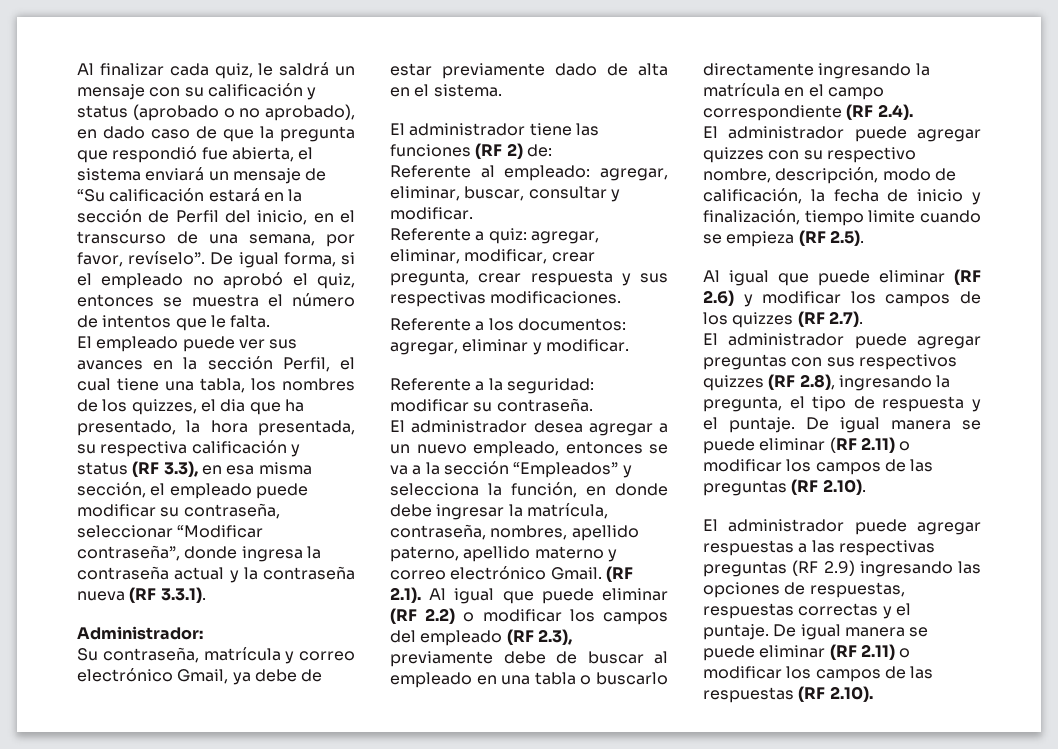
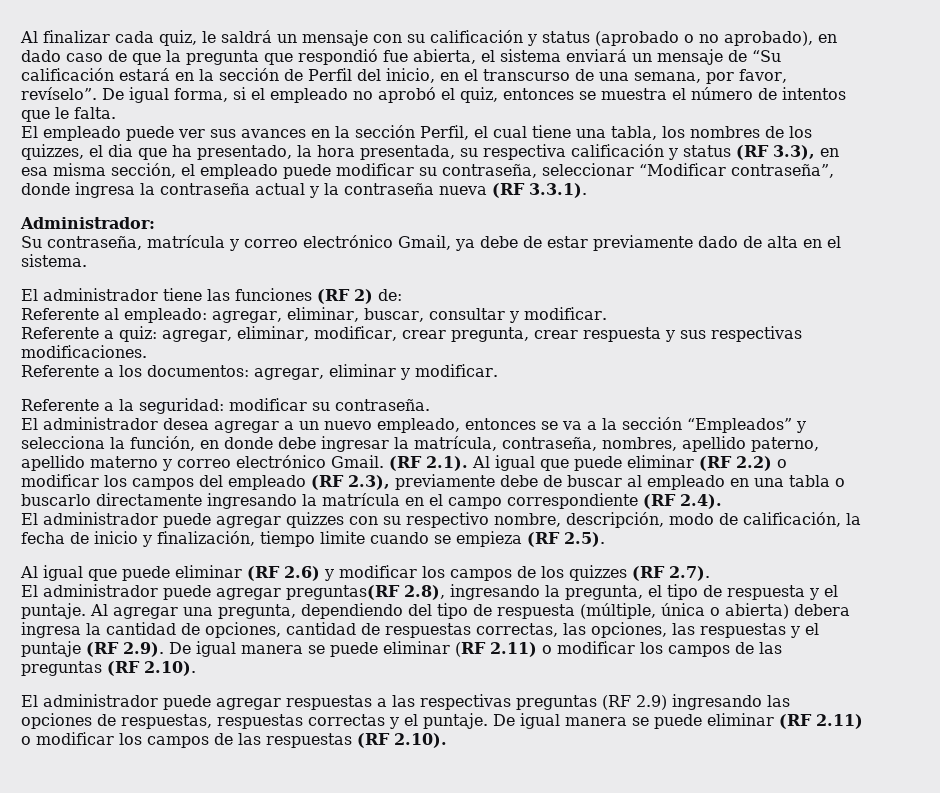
[703,354,957,370] [703,374,796,391] preguntas con sus respectivos quizzes (RF -> [286,585,400,600] preguntas(RF
(795, 425) none -> [90,603,850,619] [21,622,819,638] [21,641,164,657] Al agregar una pregunta, dependiendo del tipo de respuesta (múltiple, única o abierta) debera ingresa la cantidad de opciones, cantidad de respuestas correctas, las opciones, las respuestas y el puntaje (RF 2.9).

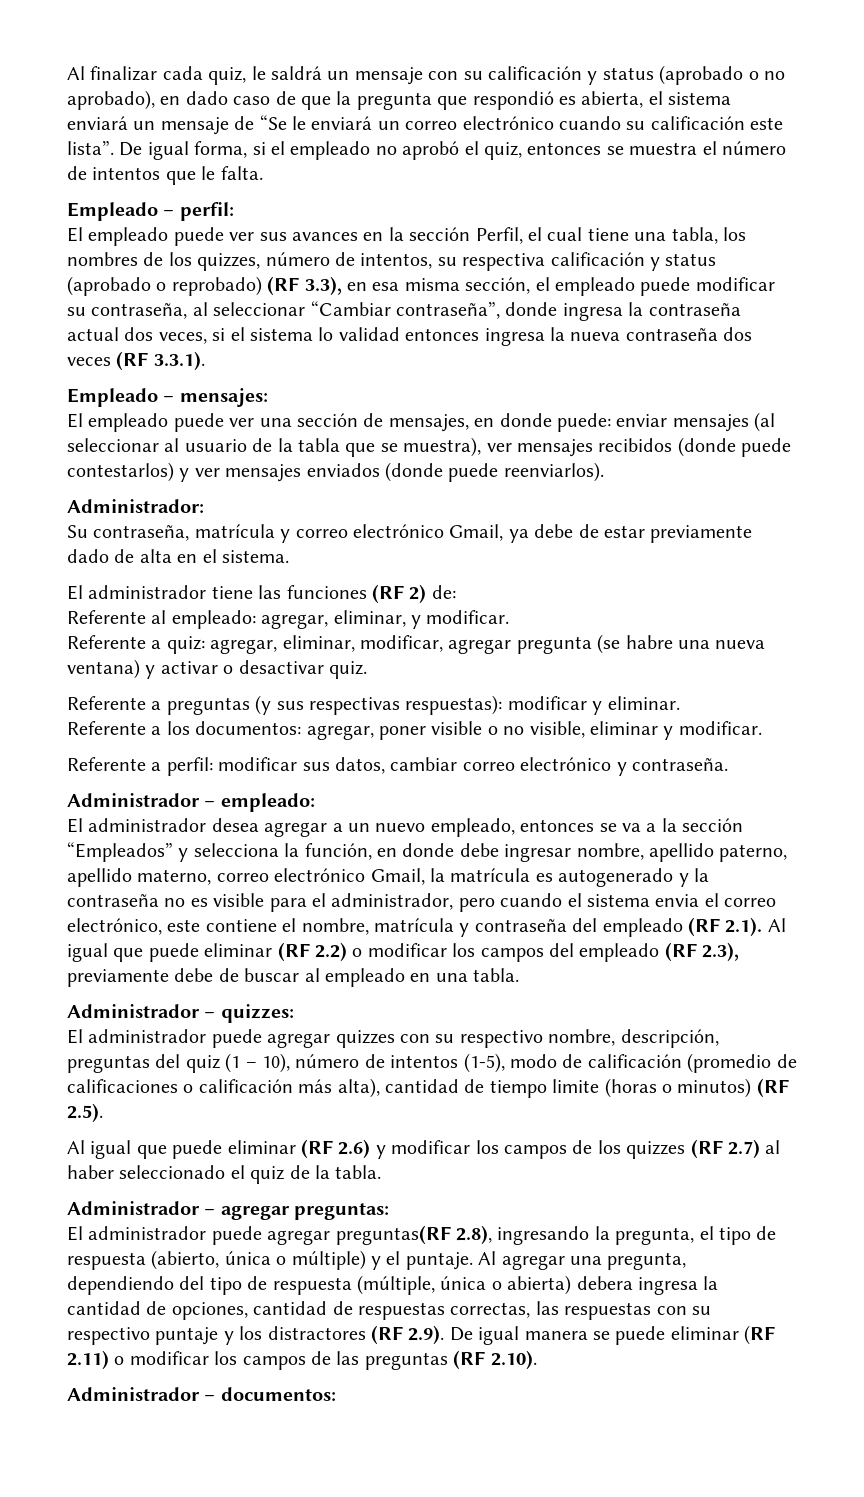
[383,50,408,62] fue -> [558,96,576,105] es
[752,50,781,62] [21,68,787,84] [21,87,97,100] “Su calificación estará en la sección de Perfil del inicio, en el transcurso de una semana, por favor, revíselo”. -> [259,115,784,130] [67,140,114,155] “Se le enviará un correo electrónico cuando su calificación este lista”.
(116, 113) none -> [67,202,234,221] // Empleado – perfil:
[89,144,455,160] el dia que ha presentado, la hora presentada, -> [265,252,433,269] número de intentos,
(731, 151) none -> [67,276,262,296] (aprobado o reprobado)
[542,163,726,176] seleccionar “Modificar -> [192,301,391,316] al seleccionar “Cambiar
[309,183,587,198] y la contraseña nueva (RF 3.3.1). -> [124,327,753,346] [67,351,205,371] [67,388,268,407] [67,412,776,432] [67,437,792,457] [67,462,604,482] dos veces, si el sistema lo validad entonces ingresa la nueva contraseña dos veces (RF 3.3.1). // Empleado – mensajes: // El empleado puede ver una sección de mensajes, en donde puede: enviar mensajes (al seleccionar al usuario de la tabla que se muestra), ver mensajes recibidos (donde puede contestarlos) y ver mensajes enviados (donde puede reenviarlos).
[363,308,505,322] buscar, consultar -> (406, 618) none
[401,326,802,342] [21,345,147,358] crear pregunta, crear respuesta y sus respectivas modificaciones. -> [448,634,766,654] [67,659,367,679] [67,695,680,715] agregar pregunta (se habre una nueva ventana) y activar o desactivar quiz. // Referente a preguntas (y sus respectivas respuestas): modificar y eliminar.
(324, 374) none -> [379,721,585,740] poner visible o no visible,
[119,398,430,414] la seguridad: modificar su contraseña. -> [166,757,728,776] [67,793,315,812] perfil: modificar sus datos, cambiar correo electrónico y contraseña. // Administrador – empleado:
[394,436,819,452] [21,455,384,471] la matrícula, contraseña, nombres, apellido paterno, apellido materno y correo electrónico Gmail. -> [576,843,788,862] [67,868,709,887] [67,893,777,912] [67,918,683,937] nombre, apellido paterno, apellido materno, correo electrónico Gmail, la matrícula es autogenerado y la contraseña no es visible para el administrador, pero cuando el sistema envia el correo electrónico, este contiene el nombre, matrícula y contraseña del empleado
[789,475,845,487] [21,493,722,509] tabla o buscarlo directamente ingresando la matrícula en el campo correspondiente (RF 2.4). -> [473,968,520,982] [67,1004,294,1023] tabla. // Administrador – quizzes:
[669,512,861,527] [21,531,522,547] modo de calificación, la fecha de inicio y finalización, tiempo limite cuando se empieza -> [67,1053,797,1073] [67,1078,752,1098] preguntas del quiz (1 – 10), número de intentos (1-5), modo de calificación (promedio de calificaciones o calificación más alta), cantidad de tiempo limite (horas o minutos)
[669,566,710,581] 2.7). -> [727,1139,781,1159] [67,1165,382,1184] [67,1201,390,1220] 2.7) al haber seleccionado el quiz de la tabla. // Administrador – agregar preguntas:
(805, 592) none -> [151,1250,366,1270] (abierto, única o múltiple)
[591,622,819,638] [21,641,81,657] opciones, las respuestas y el puntaje -> [564,1302,711,1320] [67,1326,366,1345] respuestas con su respectivo puntaje y los distractores
[21,694,790,710] [21,713,863,729] [21,732,447,748] El administrador puede agregar respuestas a las respectivas preguntas (RF 2.9) ingresando las opciones de respuestas, respuestas correctas y el puntaje. De igual manera se puede eliminar (RF 2.11) o modificar los campos de las respuestas (RF 2.10). -> [67,1387,336,1401] Administrador – documentos:

